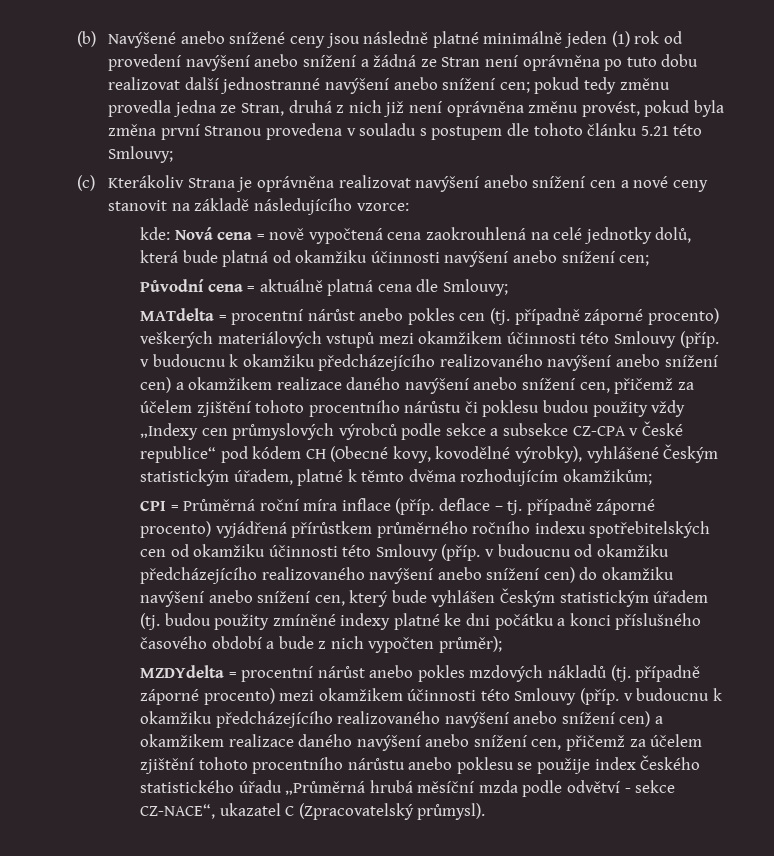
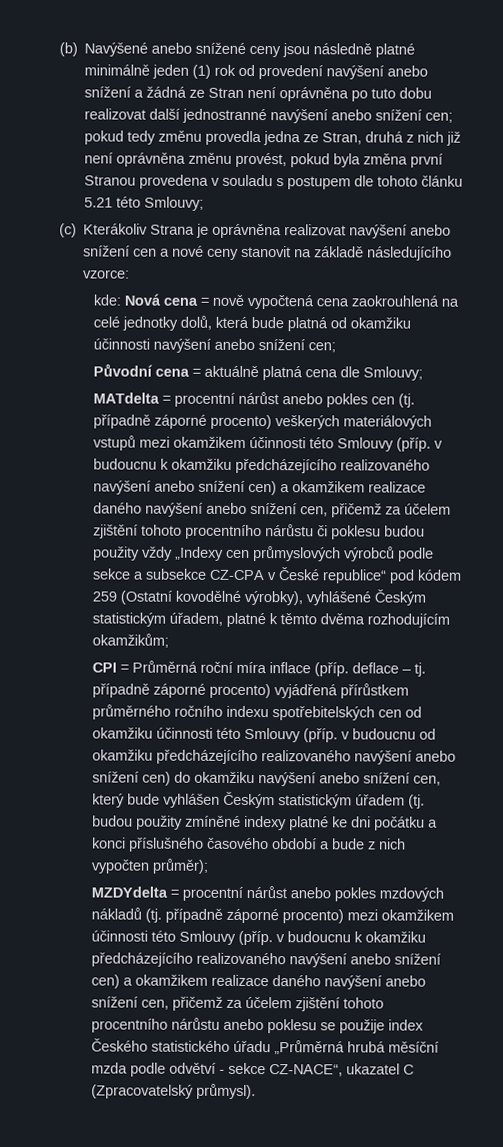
[305,446,431,463] CH (Obecné kovy, -> [91,590,172,605] 259 (Ostatní

